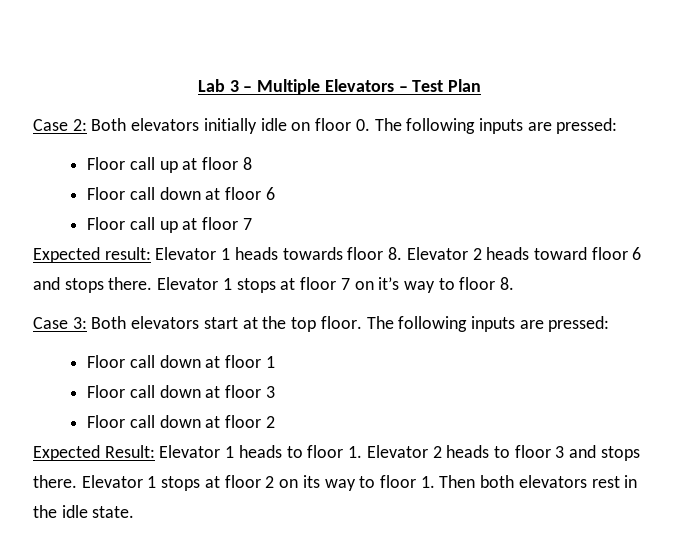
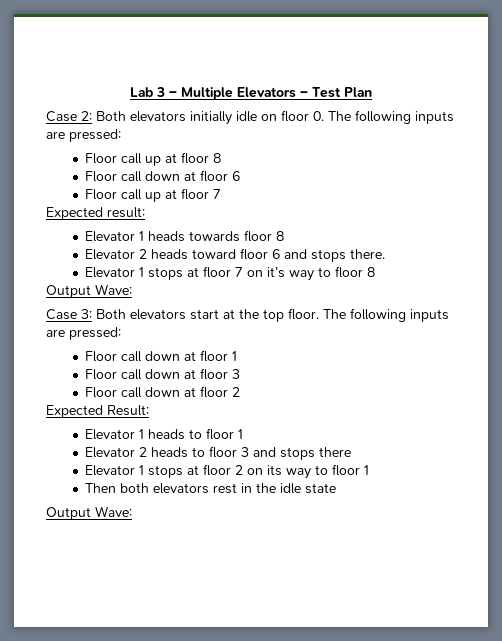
(151, 253) none -> (145, 212) //
[388,247,403,260] 8. -> [276,231,285,241] 8 //
(153, 283) none -> (386, 254) //
[500,277,515,290] 8. -> [367,267,376,277] [46,284,132,298] 8 // Output Wave:
(155, 451) none -> (149, 410) //
[348,446,363,458] 1. -> [238,429,244,439] 1 //
[33,475,77,488] there. -> [319,447,352,457] there //
[420,476,435,488] 1. -> [364,465,370,475] 1 //
[92,506,135,518] state. -> [305,483,337,494] [46,506,132,520] state // Output Wave:

